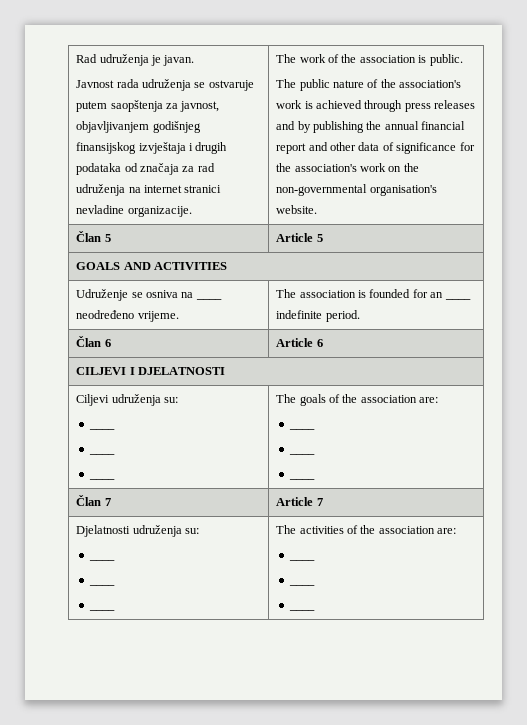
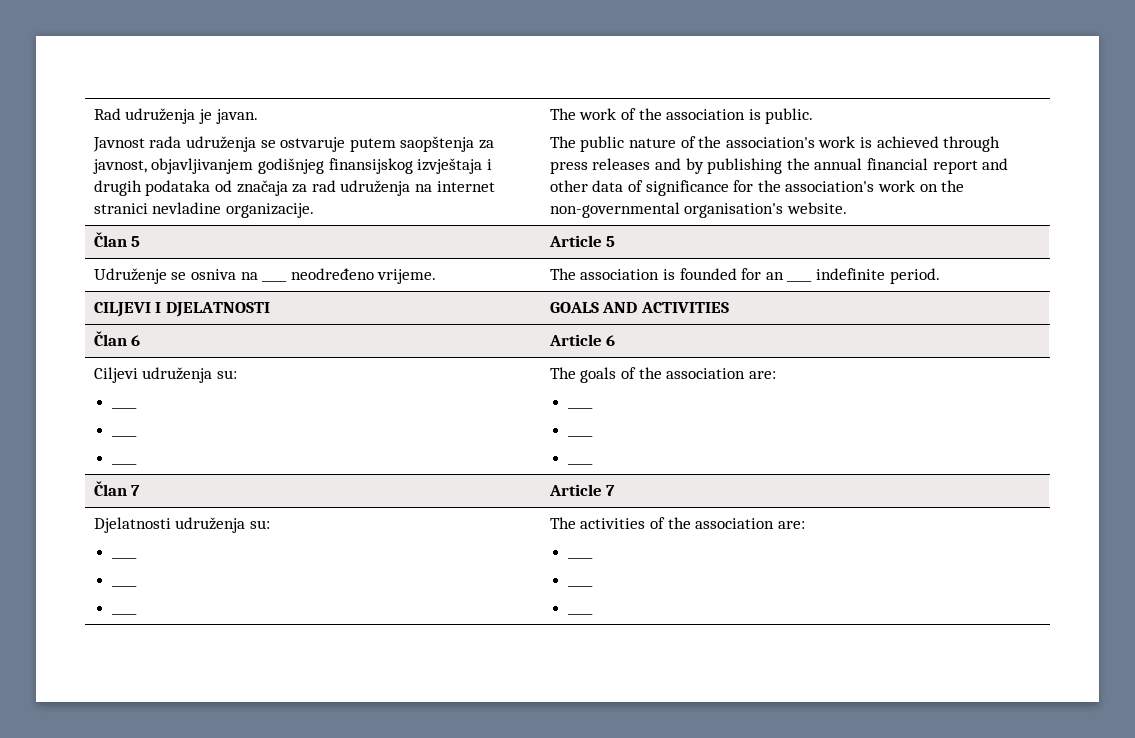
[76,262,228,270] // GOALS AND ACTIVITIES -> (616, 241) none
(360, 316) none -> [93,302,270,317] [549,302,729,313] // CILJEVI I DJELATNOSTI | GOALS AND ACTIVITIES
[76,367,226,375] // CILJEVI I DJELATNOSTI -> (616, 340) none

